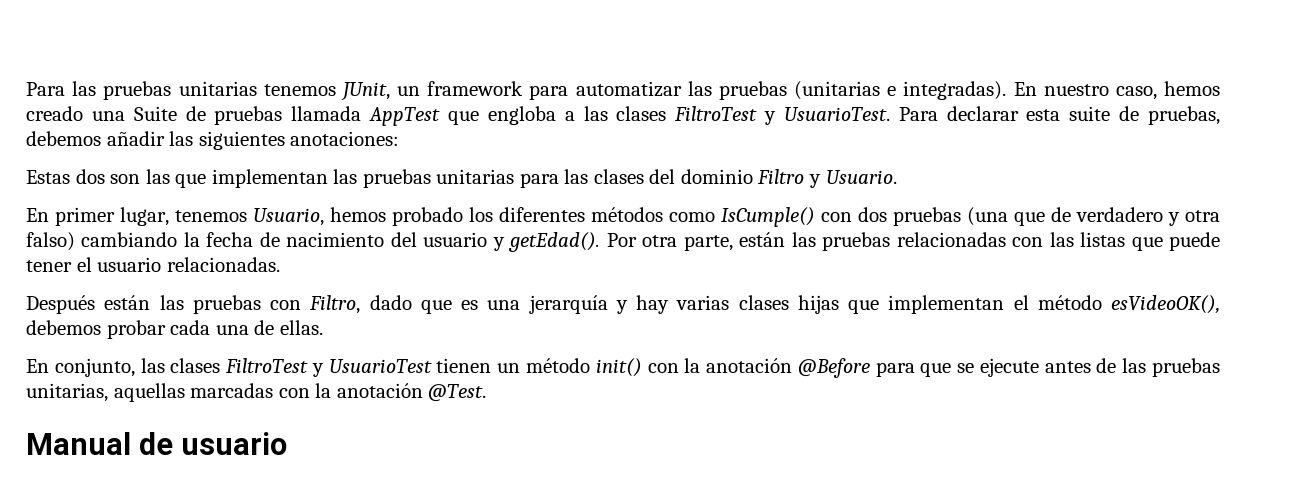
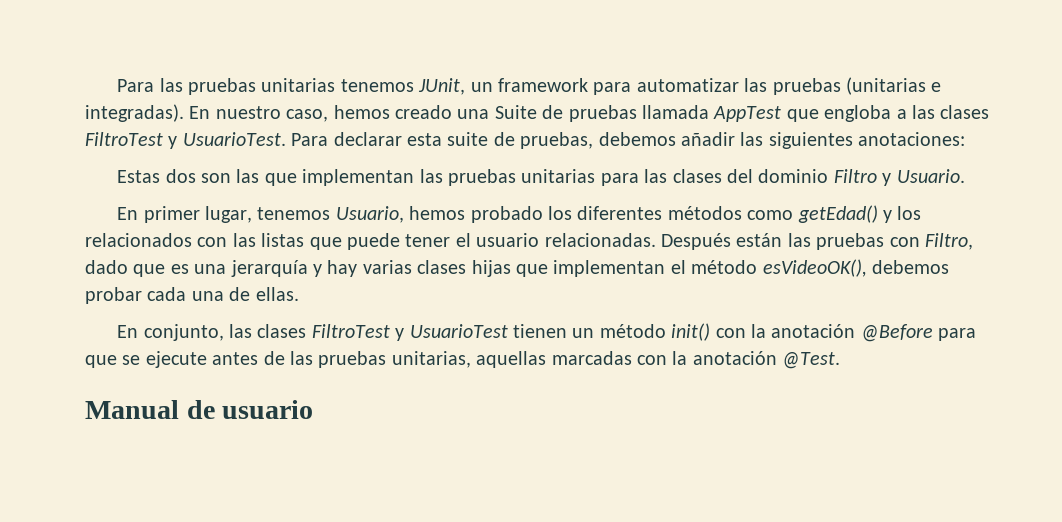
[721,207,1220,227] [26,232,1006,252] IsCumple() con dos pruebas (una que de verdadero y otra falso) cambiando la fecha de nacimiento del usuario y getEdad(). Por otra parte, están las pruebas relacionadas -> [797,205,922,223] [85,233,192,247] getEdad() y los relacionados
(280, 264) // -> (656, 240) none

